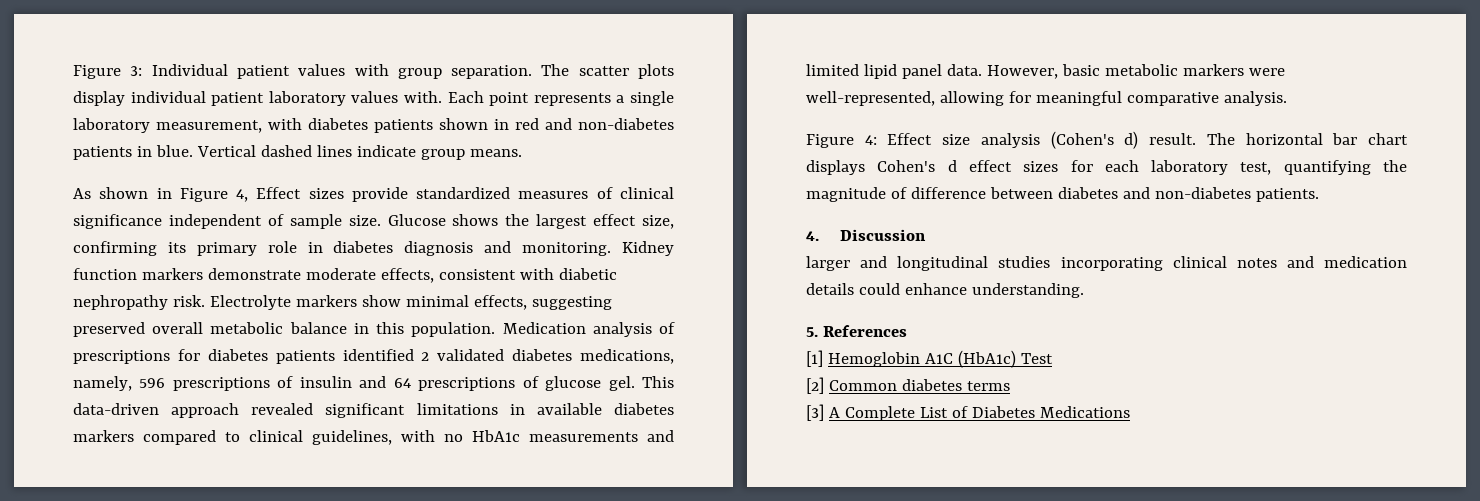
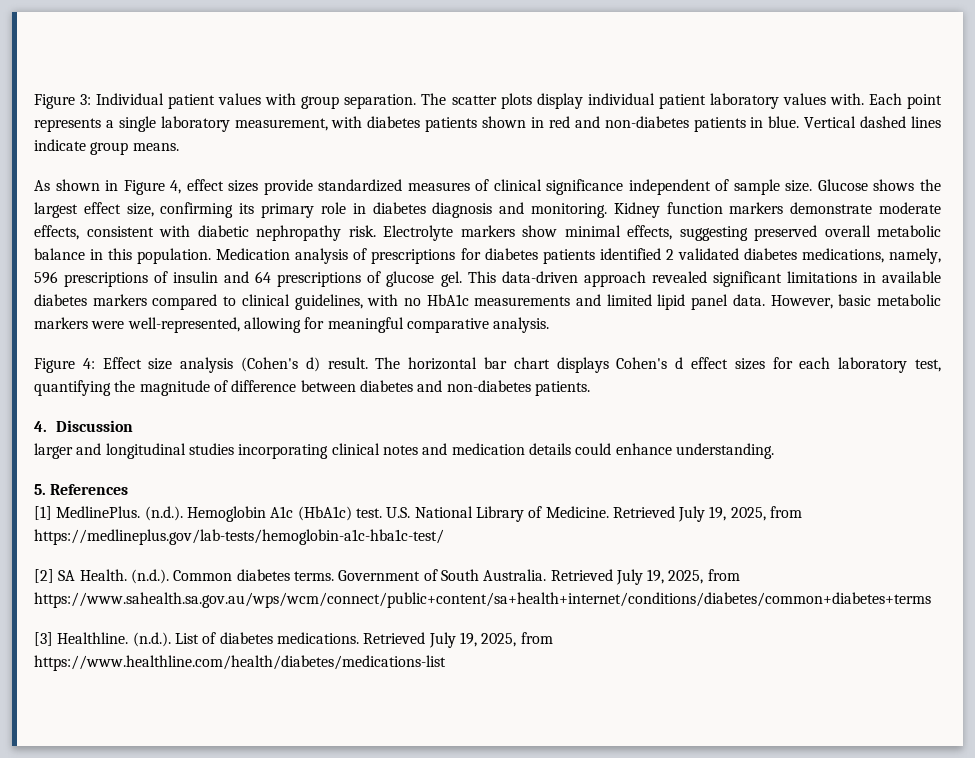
[256,187,302,199] Effect -> [186,179,224,191] effect
[827,350,1053,368] [806,377,1010,394] [806,404,1130,421] Hemoglobin A1C (HbA1c) Test // [2] Common diabetes terms // [3] A Complete List of Diabetes Medications -> [56,506,803,522] [34,529,444,545] [34,569,740,585] [34,592,931,608] [34,632,553,648] [34,655,446,671] MedlinePlus. (n.d.). Hemoglobin A1c (HbA1c) test. U.S. National Library of Medicine. Retrieved July 19, 2025, from https://medlineplus.gov/lab-tests/hemoglobin-a1c-hba1c-test/ // [2] SA Health. (n.d.). Common diabetes terms. Government of South Australia. Retrieved July 19, 2025, from https://www.sahealth.sa.gov.au/wps/wcm/connect/public+content/sa+health+internet/conditions/diabetes/common+diabetes+terms // [3] Healthline. (n.d.). List of diabetes medications. Retrieved July 19, 2025, from https://www.healthline.com/health/diabetes/medications-list

